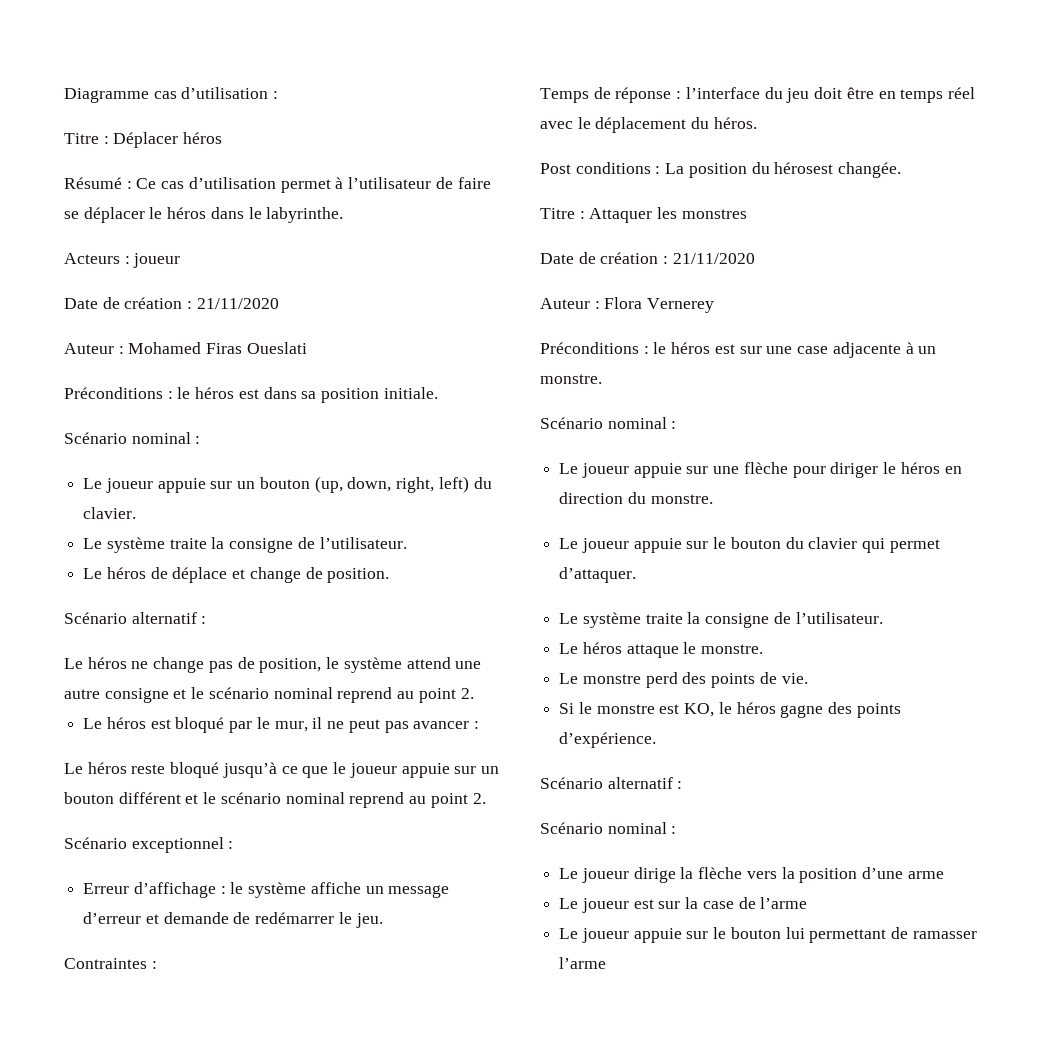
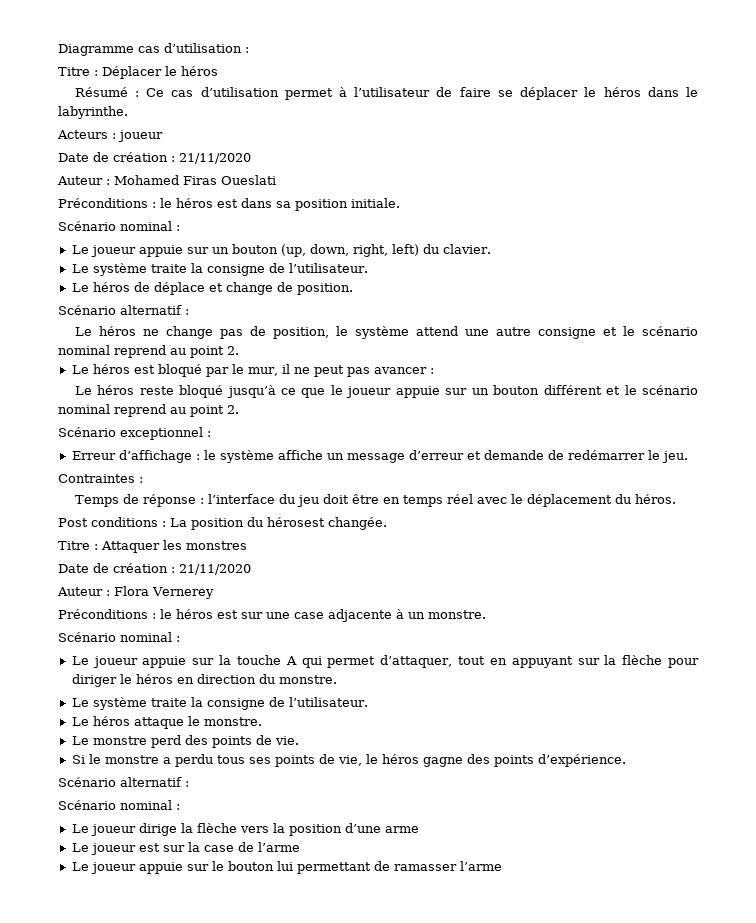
(179, 140) none -> [165,66,177,76] le
[713,466,740,474] une -> [219,655,617,668] la touche A qui permet d’attaquer, tout en appuyant sur la
[559,537,940,553] [559,567,637,583] // Le joueur appuie sur le bouton du clavier qui permet d’attaquer. -> (337, 679) none
[659,703,715,717] est KO, -> [162,754,362,767] a perdu tous ses points de vie,

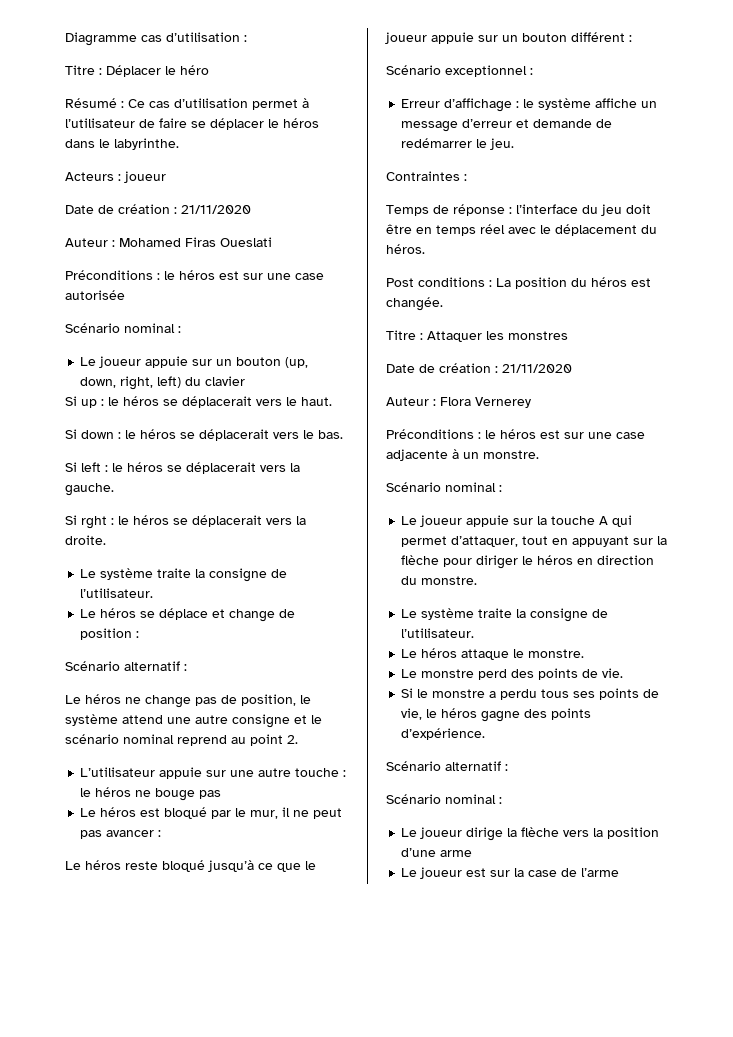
[181,66,218,76] héros -> [180,65,209,75] héro
[241,198,400,211] dans sa position initiale. -> [243,273,324,280] [65,290,125,300] sur une case autorisée
[442,244,491,254] [71,263,368,276] [71,282,150,292] clavier. // Le système traite la consigne de l’utilisateur. // Le héros de -> [205,376,246,386] [65,396,332,408] [65,429,343,441] [65,462,300,474] [65,483,114,496] [65,515,306,529] [65,535,106,545] [80,568,288,582] [80,588,154,598] [80,608,156,618] clavier // Si up : le héros se déplacerait vers le haut. // Si down : le héros se déplacerait vers le bas. // Si left : le héros se déplacerait vers la gauche. // Si rght : le héros se déplacerait vers la droite. // Le système traite la consigne de l’utilisateur. // Le héros se
[296,283,353,295] position. -> [80,628,140,640] position :
(239, 350) none -> [80,767,347,779] [80,787,222,801] // L’utilisateur appuie sur une autre touche : le héros ne bouge pas
[606,385,698,395] [58,404,239,417] et le scénario nominal reprend au point 2. -> [629,35,632,42] :
[267,517,325,527] hérosest -> [591,277,651,287] héros est
[71,861,502,874] // Le joueur appuie sur le bouton lui permettant de ramasser l’arme -> (620, 872) none

